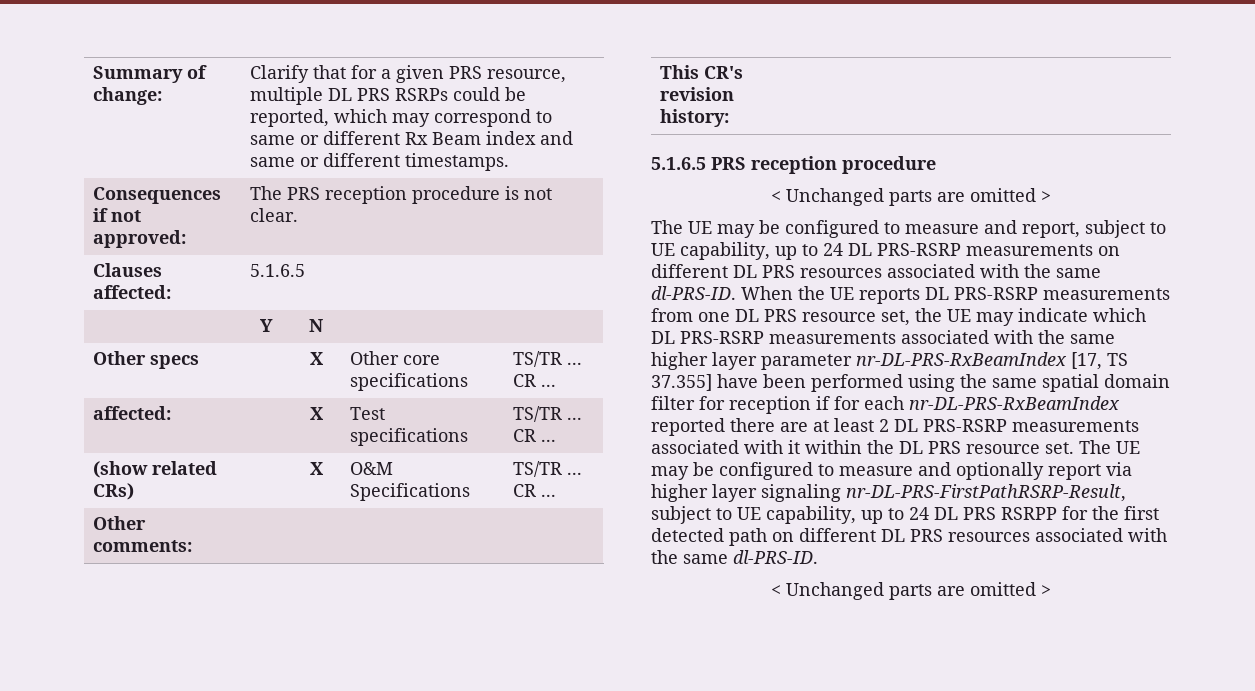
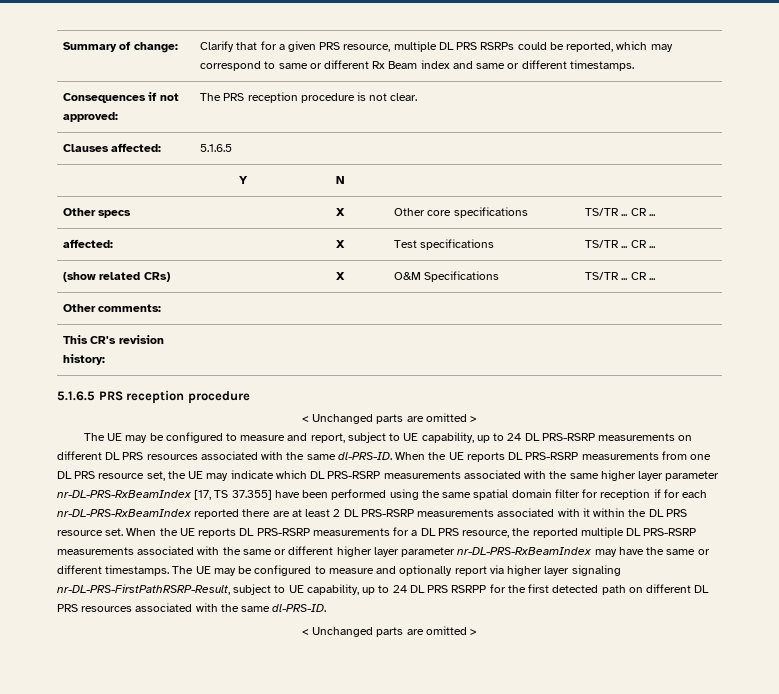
(1074, 448) none -> [126,527,697,538] [57,546,710,557] [57,565,170,576] When the UE reports DL PRS-RSRP measurements for a DL PRS resource, the reported multiple DL PRS-RSRP measurements associated with the same or different higher layer parameter nr-DL-PRS-RxBeamIndex may have the same or different timestamps.

